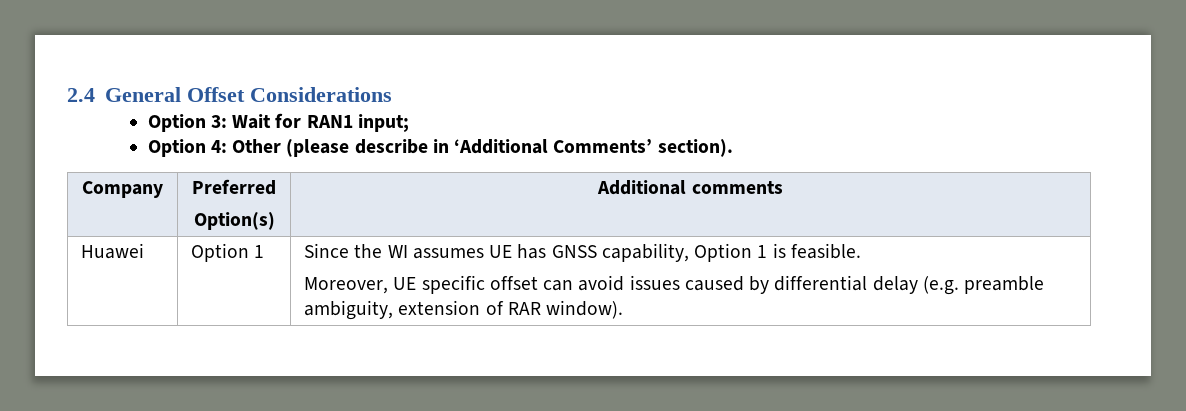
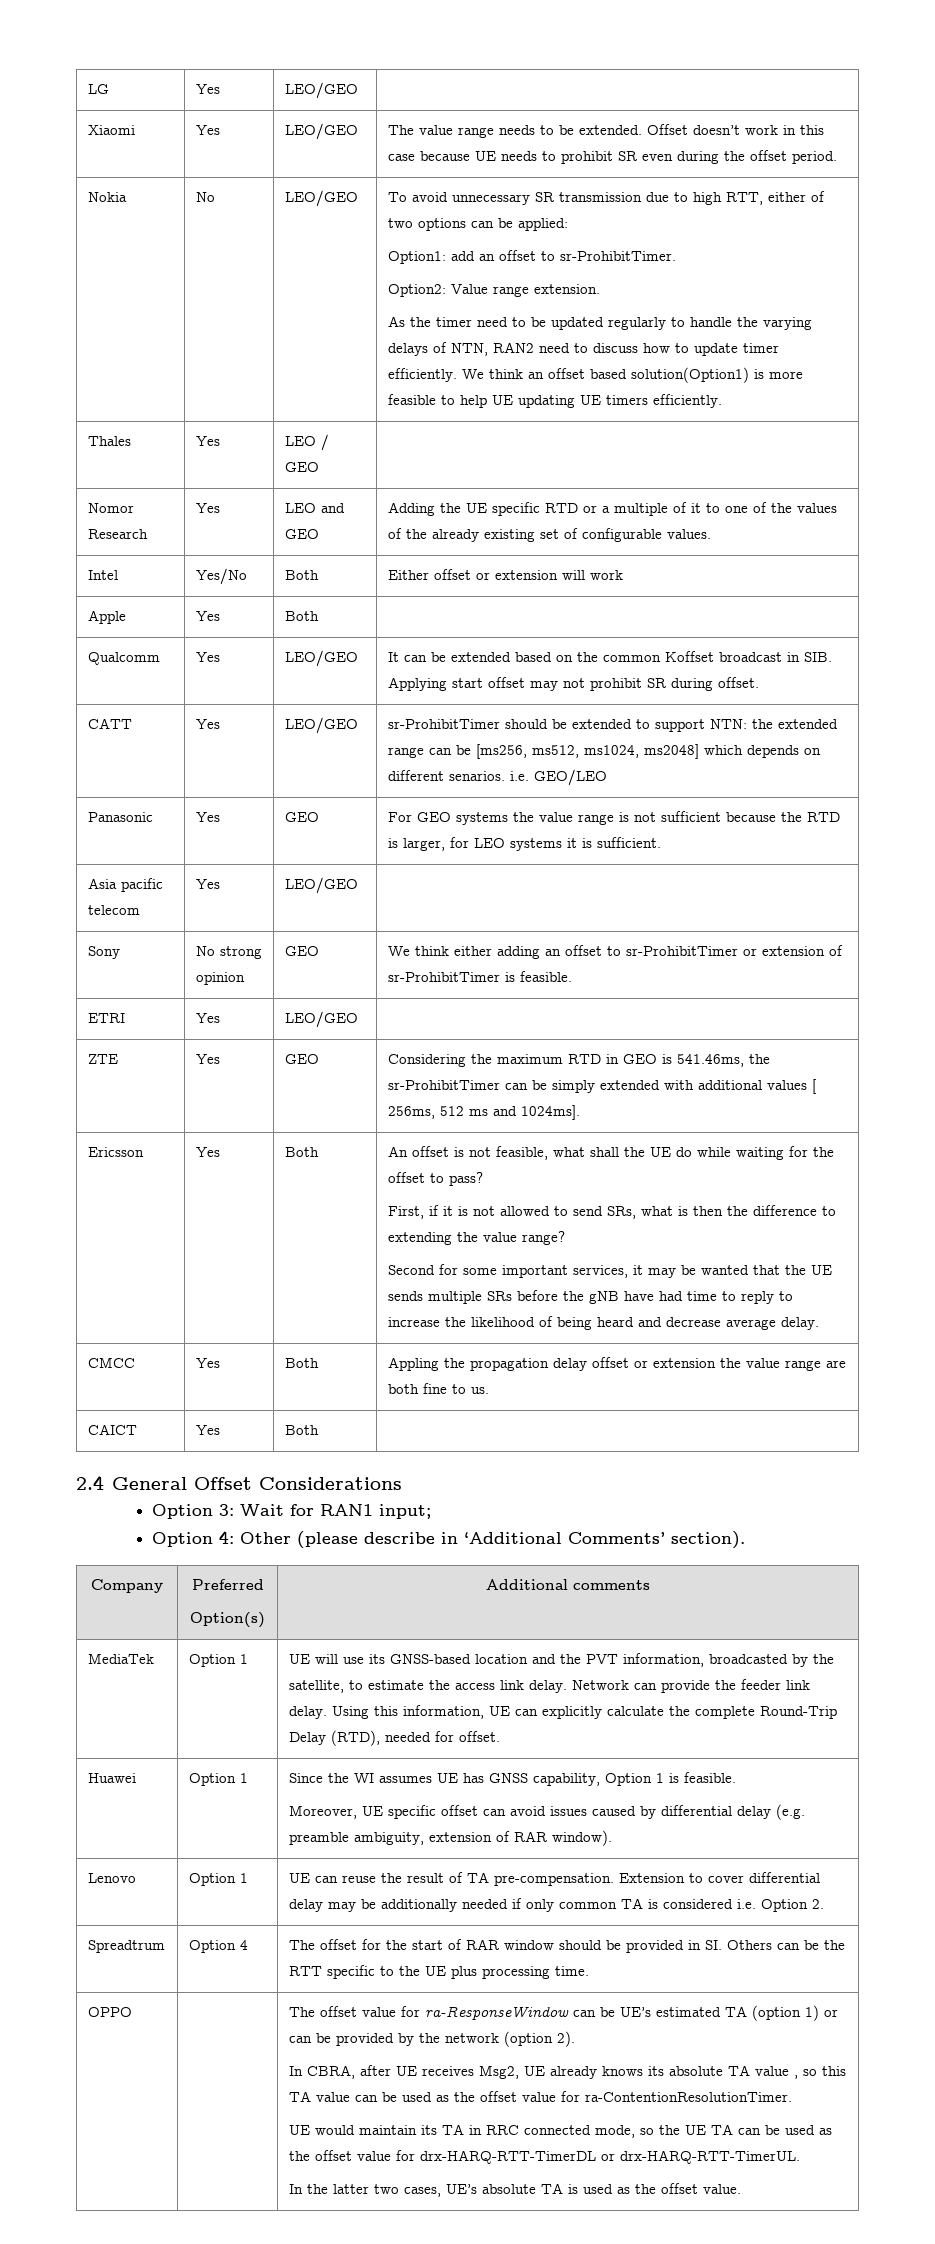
(67, 95) none -> [87,84,109,94] [195,84,220,94] [284,82,358,99] [87,125,135,135] [195,125,220,135] [284,123,358,140] [387,124,824,138] [387,150,837,164] [87,192,127,202] [195,192,215,202] [284,190,358,207] [387,191,825,205] [387,218,568,231] [387,250,676,264] [387,284,600,297] [387,316,812,330] [387,342,779,356] [387,367,803,383] [387,394,722,408] [87,436,131,446] [195,436,220,446] [284,434,329,451] [284,462,319,472] [87,503,134,513] [87,529,148,539] [195,503,220,513] [284,503,345,513] [284,529,319,539] [387,502,837,516] [387,528,711,542] [87,570,118,580] [195,568,247,585] [284,570,319,580] [387,569,623,580] [87,610,126,624] [195,611,220,621] [284,611,319,621] [87,652,160,665] [195,652,220,662] [284,650,358,667] [387,651,832,662] [387,677,759,691] [87,718,132,729] [195,719,220,729] [284,717,358,734] [387,719,838,732] [387,744,821,759] [387,769,607,786] [87,812,153,822] [195,812,220,822] [284,812,319,822] [387,811,840,825] [387,837,661,851] [87,878,163,892] [87,905,140,915] [195,879,220,889] [284,877,358,894] [87,946,120,959] [195,946,262,959] [195,972,245,985] [284,946,319,956] [387,945,843,959] [387,971,572,982] [87,1013,125,1023] [195,1013,220,1023] [284,1011,358,1028] [87,1054,118,1064] [195,1054,220,1064] [284,1054,319,1064] [387,1054,770,1067] [387,1079,816,1094] [387,1105,580,1120] [87,1147,144,1157] [195,1147,220,1157] [284,1147,319,1157] [387,1146,834,1160] [387,1172,483,1186] [387,1205,836,1219] [387,1231,565,1245] [387,1264,832,1278] [387,1290,793,1304] [387,1316,819,1330] [87,1357,135,1368] [195,1358,220,1368] [284,1358,319,1368] [387,1357,846,1371] [387,1383,489,1394] [87,1424,137,1435] [195,1425,220,1435] [284,1425,319,1435] LG | Yes | LEO/GEO | // Xiaomi | Yes | LEO/GEO | The value range needs to be extended. Offset doesn’t work in this case because UE needs to prohibit SR even during the offset period. // Nokia | No | LEO/GEO | To avoid unnecessary SR transmission due to high RTT, either of two options can be applied: // Option1: add an offset to sr-ProhibitTimer. // Option2: Value range extension. // As the timer need to be updated regularly to handle the varying delays of NTN, RAN2 need to discuss how to update timer efficiently. We think an offset based solution(Option1) is more feasible to help UE updating UE timers efficiently. // Thales | Yes | LEO / GEO | // Nomor Research | Yes | LEO and GEO | Adding the UE specific RTD or a multiple of it to one of the values of the already existing set of configurable values. // Intel | Yes/No | Both | Either offset or extension will work // Apple | Yes | Both | // Qualcomm | Yes | LEO/GEO | It can be extended based on the common Koffset broadcast in SIB. Applying start offset may not prohibit SR during offset. // CATT | Yes | LEO/GEO | sr-ProhibitTimer should be extended to support NTN: the extended range can be [ms256, ms512, ms1024, ms2048] which depends on different senarios. i.e. GEO/LEO // Panasonic | Yes | GEO | For GEO systems the value range is not sufficient because the RTD is larger, for LEO systems it is sufficient. // Asia pacific telecom | Yes | LEO/GEO | // Sony | No strong opinion | GEO | We think either adding an offset to sr-ProhibitTimer or extension of sr-ProhibitTimer is feasible. // ETRI | Yes | LEO/GEO | // ZTE | Yes | GEO | Considering the maximum RTD in GEO is 541.46ms, the sr-ProhibitTimer can be simply extended with additional values [ 256ms, 512 ms and 1024ms]. // Ericsson | Yes | Both | An offset is not feasible, what shall the UE do while waiting for the offset to pass? // First, if it is not allowed to send SRs, what is then the difference to extending the value range? // Second for some important services, it may be wanted that the UE sends multiple SRs before the gNB have had time to reply to increase the likelihood of being heard and decrease average delay. // CMCC | Yes | Both | Appling the propagation delay offset or extension the value range are both fine to us. // CAICT | Yes | Both | //
(783, 187) none -> [87,1653,154,1664] [188,1654,248,1667] [288,1653,834,1667] [288,1679,810,1693] [288,1705,837,1719] [288,1730,500,1746] // MediaTek | Option 1 | UE will use its GNSS-based location and the PVT information, broadcasted by the satellite, to estimate the access link delay. Network can provide the feeder link delay. Using this information, UE can explicitly calculate the complete Round-Trip Delay (RTD), needed for offset.
(624, 309) none -> [87,1873,136,1883] [188,1873,248,1886] [288,1872,820,1886] [288,1898,824,1912] [87,1940,165,1953] [188,1940,248,1953] [288,1939,845,1953] [288,1965,589,1979] [87,2007,132,2017] [288,2005,838,2021] [288,2031,575,2047] [288,2065,846,2079] [288,2091,792,2102] [288,2124,832,2138] [288,2150,800,2164] [288,2183,741,2197] // Lenovo | Option 1 | UE can reuse the result of TA pre-compensation. Extension to cover differential delay may be additionally needed if only common TA is considered i.e. Option 2. // Spreadtrum | Option 4 | The offset for the start of RAR window should be provided in SI. Others can be the RTT specific to the UE plus processing time. // OPPO | | The offset value for ra-ResponseWindow can be UE’s estimated TA (option 1) or can be provided by the network (option 2). // In CBRA, after UE receives Msg2, UE already knows its absolute TA value , so this TA value can be used as the offset value for ra-ContentionResolutionTimer. // UE would maintain its TA in RRC connected mode, so the UE TA can be used as the offset value for drx-HARQ-RTT-TimerDL or drx-HARQ-RTT-TimerUL. // In the latter two cases, UE’s absolute TA is used as the offset value.

